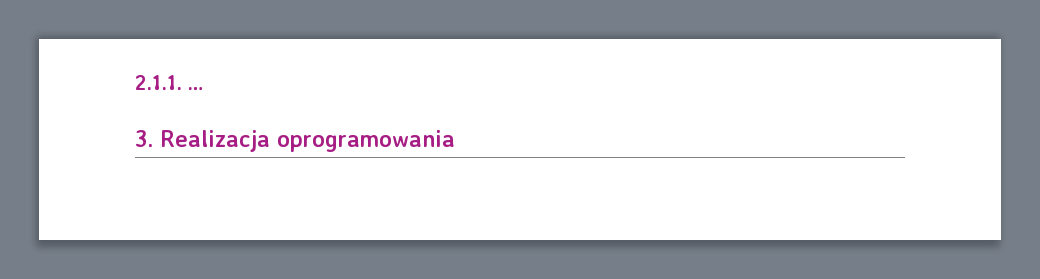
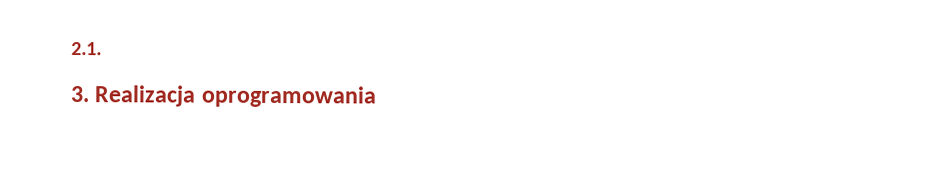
[135,75,204,90] 2.1.1. … -> [71,41,102,56] 2.1.

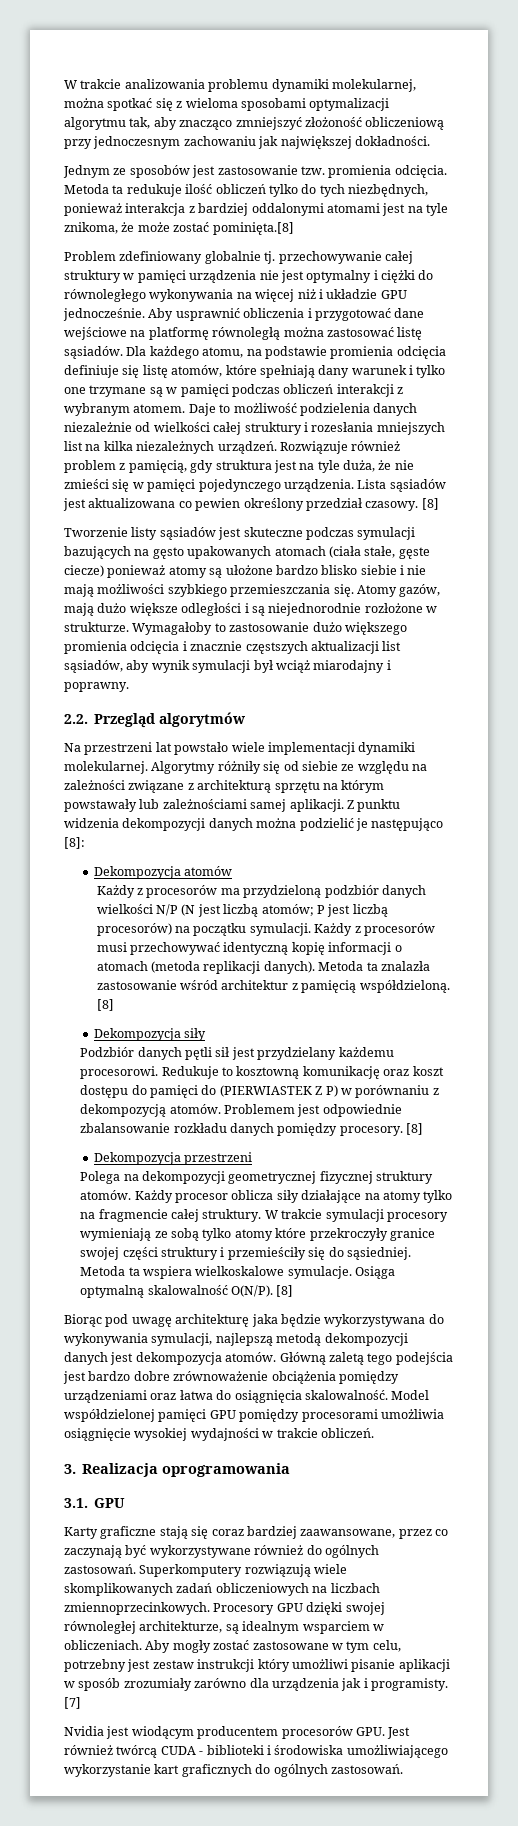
[71,41,102,56] [70,85,377,108] 2.1. // 3. Realizacja oprogramowania -> [64,79,416,92] [64,98,390,111] [64,117,445,130] [64,136,430,149] [63,165,447,178] [64,184,428,197] [64,203,448,216] [64,222,294,235] [64,251,413,264] [64,270,434,283] [64,289,407,302] [63,308,425,321] [64,327,423,340] [64,346,446,359] [64,365,446,378] [64,384,403,397] [64,403,418,416] [64,422,445,435] [64,441,401,454] [64,460,414,473] [64,479,446,492] [63,498,439,511] [64,527,416,540] [64,546,430,559] [64,565,427,578] [64,584,441,597] [64,603,437,616] [64,622,407,635] [64,641,402,654] [64,660,391,673] [64,682,129,692] [64,712,246,728] [64,742,416,755] [64,761,427,774] [64,780,385,793] [64,799,401,812] [64,818,444,831] [64,837,85,849] [94,866,233,879] [96,885,426,898] [96,904,388,917] [96,923,435,936] [96,942,402,955] [96,961,430,974] [96,980,450,993] [96,999,114,1011] [94,1028,207,1041] [80,1047,394,1060] [80,1066,444,1079] [80,1085,439,1098] [80,1104,402,1117] [80,1123,424,1136] [94,1152,253,1165] [80,1171,434,1184] [80,1190,453,1203] [80,1209,448,1222] [80,1228,435,1241] [80,1247,411,1260] [80,1266,396,1279] [80,1285,294,1298] [64,1314,444,1327] [64,1333,408,1346] [64,1352,453,1365] [63,1371,399,1384] [64,1390,430,1403] [64,1409,444,1422] [64,1428,374,1441] [64,1463,291,1477] [64,1498,126,1508] [64,1526,448,1539] [64,1545,379,1558] [64,1564,348,1577] [64,1583,380,1596] [64,1602,385,1615] [64,1621,384,1634] [64,1640,401,1653] [64,1659,450,1672] [64,1678,448,1691] [64,1697,81,1709] [64,1726,411,1739] [64,1745,448,1758] [64,1764,403,1777] W trakcie analizowania problemu dynamiki molekularnej, można spotkać się z wieloma sposobami optymalizacji algorytmu tak, aby znacząco zmniejszyć złożoność obliczeniową przy jednoczesnym zachowaniu jak największej dokładności. // Jednym ze sposobów jest zastosowanie tzw. promienia odcięcia. Metoda ta redukuje ilość obliczeń tylko do tych niezbędnych, ponieważ interakcja z bardziej oddalonymi atomami jest na tyle znikoma, że może zostać pominięta.[8] // Problem zdefiniowany globalnie tj. przechowywanie całej struktury w pamięci urządzenia nie jest optymalny i ciężki do równoległego wykonywania na więcej niż i układzie GPU jednocześnie. Aby usprawnić obliczenia i przygotować dane wejściowe na platformę równoległą można zastosować listę sąsiadów. Dla każdego atomu, na podstawie promienia odcięcia definiuje się listę atomów, które spełniają dany warunek i tylko one trzymane są w pamięci podczas obliczeń interakcji z wybranym atomem. Daje to możliwość podzielenia danych niezależnie od wielkości całej struktury i rozesłania mniejszych list na kilka niezależnych urządzeń. Rozwiązuje również problem z pamięcią, gdy struktura jest na tyle duża, że nie zmieści się w pamięci pojedynczego urządzenia. Lista sąsiadów jest aktualizowana co pewien określony przedział czasowy. [8] // Tworzenie listy sąsiadów jest skuteczne podczas symulacji bazujących na gęsto upakowanych atomach (ciała stałe, gęste ciecze) ponieważ atomy są ułożone bardzo blisko siebie i nie mają możliwości szybkiego przemieszczania się. Atomy gazów, mają dużo większe odległości i są niejednorodnie rozłożone w strukturze. Wymagałoby to zastosowanie dużo większego promienia odcięcia i znacznie częstszych aktualizacji list sąsiadów, aby wynik symulacji był wciąż miarodajny i poprawny. // 2.2. Przegląd algorytmów // Na przestrzeni lat powstało wiele implementacji dynamiki molekularnej. Algorytmy różniły się od siebie ze względu na zależności związane z architekturą sprzętu na którym powstawały lub zależnościami samej aplikacji. Z punktu widzenia dekompozycji danych można podzielić je następująco [8]: // Dekompozycja atomów // Każdy z procesorów ma przydzieloną podzbiór danych wielkości N/P (N jest liczbą atomów; P jest liczbą procesorów) na początku symulacji. Każdy z procesorów musi przechowywać identyczną kopię informacji o atomach (metoda replikacji danych). Metoda ta znalazła zastosowanie wśród architektur z pamięcią współdzieloną. [8] // Dekompozycja siły // Podzbiór danych pętli sił jest przydzielany każdemu procesorowi. Redukuje to kosztowną komunikację oraz koszt dostępu do pamięci do (PIERWIASTEK Z P) w porównaniu z dekompozycją atomów. Problemem jest odpowiednie zbalansowanie rozkładu danych pomiędzy procesory. [8] // Dekompozycja przestrzeni // Polega na dekompozycji geometrycznej fizycznej struktury atomów. Każdy procesor oblicza siły działające na atomy tylko na fragmencie całej struktury. W trakcie symulacji procesory wymieniają ze sobą tylko atomy które przekroczyły granice swojej części struktury i przemieściły się do sąsiedniej. Metoda ta wspiera wielkoskalowe symulacje. Osiąga optymalną skalowalność O(N/P). [8] // Biorąc pod uwagę architekturę jaka będzie wykorzystywana do wykonywania symulacji, najlepszą metodą dekompozycji danych jest dekompozycja atomów. Główną zaletą tego podejścia jest bardzo dobre zrównoważenie obciążenia pomiędzy urządzeniami oraz łatwa do osiągnięcia skalowalność. Model współdzielonej pamięci GPU pomiędzy procesorami umożliwia osiągnięcie wysokiej wydajności w trakcie obliczeń. // 3. Realizacja oprogramowania // 3.1. GPU // Karty graficzne stają się coraz bardziej zaawansowane, przez co zaczynają być wykorzystywane również do ogólnych zastosowań. Superkomputery rozwiązują wiele skomplikowanych zadań obliczeniowych na liczbach zmiennoprzecinkowych. Procesory GPU dzięki swojej równoległej architekturze, są idealnym wsparciem w obliczeniach. Aby mogły zostać zastosowane w tym celu, potrzebny jest zestaw instrukcji który umożliwi pisanie aplikacji w sposób zrozumiały zarówno dla urządzenia jak i programisty. [7] // Nvidia jest wiodącym producentem procesorów GPU. Jest również twórcą CUDA - biblioteki i środowiska umożliwiającego wykorzystanie kart graficznych do ogólnych zastosowań.

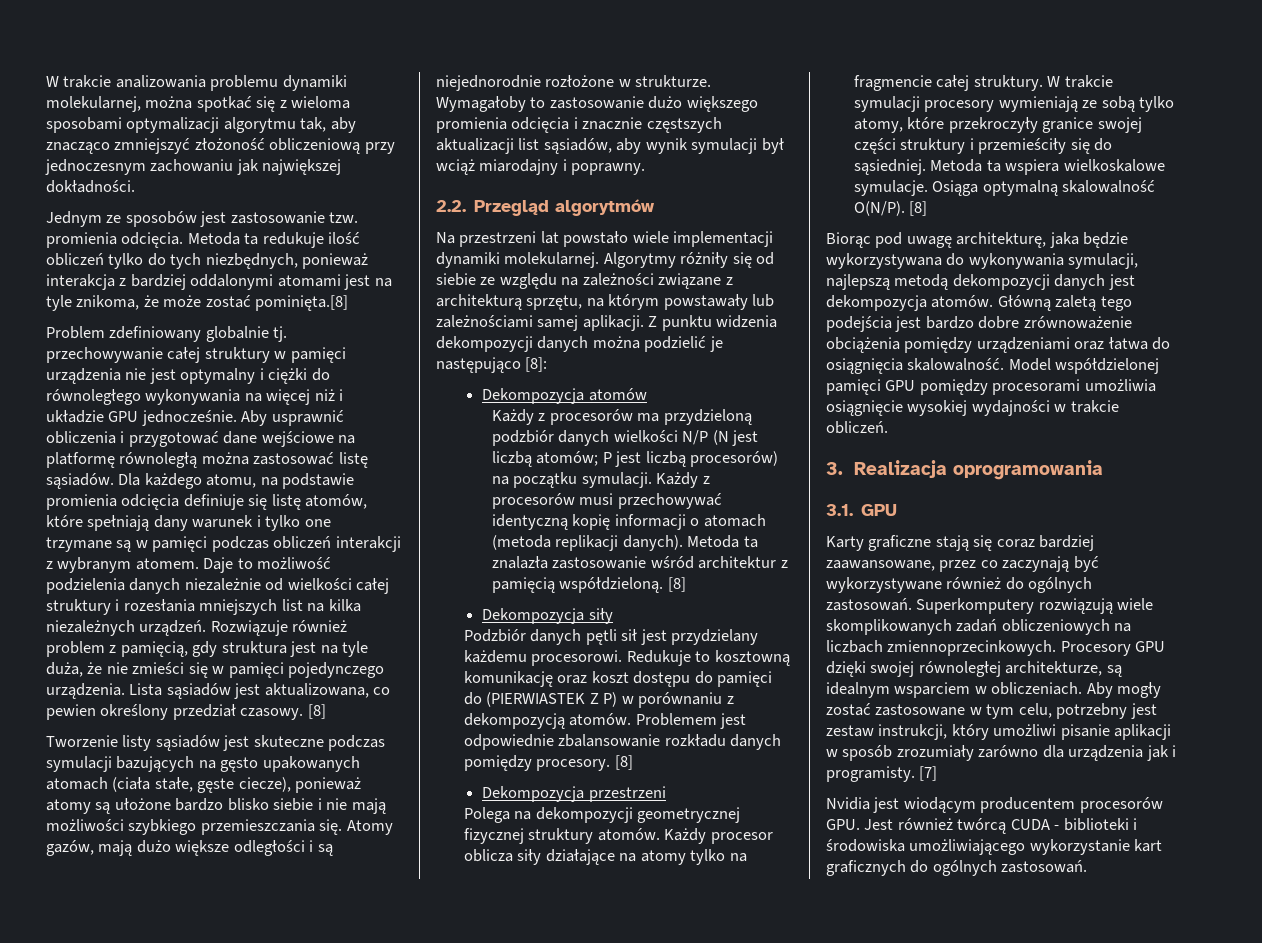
[88,498,176,508] aktualizowana -> [264,683,369,698] aktualizowana,
[64,565,104,577] ciecze) -> [238,777,291,792] ciecze),
[274,781,320,793] sprzętu -> [526,295,583,310] sprzętu,
[234,1229,273,1241] atomy -> [853,118,903,133] atomy,
[175,1314,250,1327] architekturę -> [956,232,1047,248] architekturę,
[197,1659,255,1672] instrukcji -> [878,724,948,740] instrukcji,

